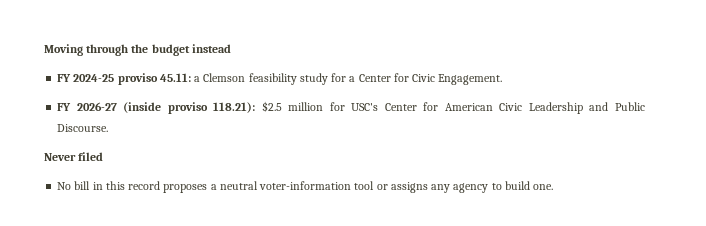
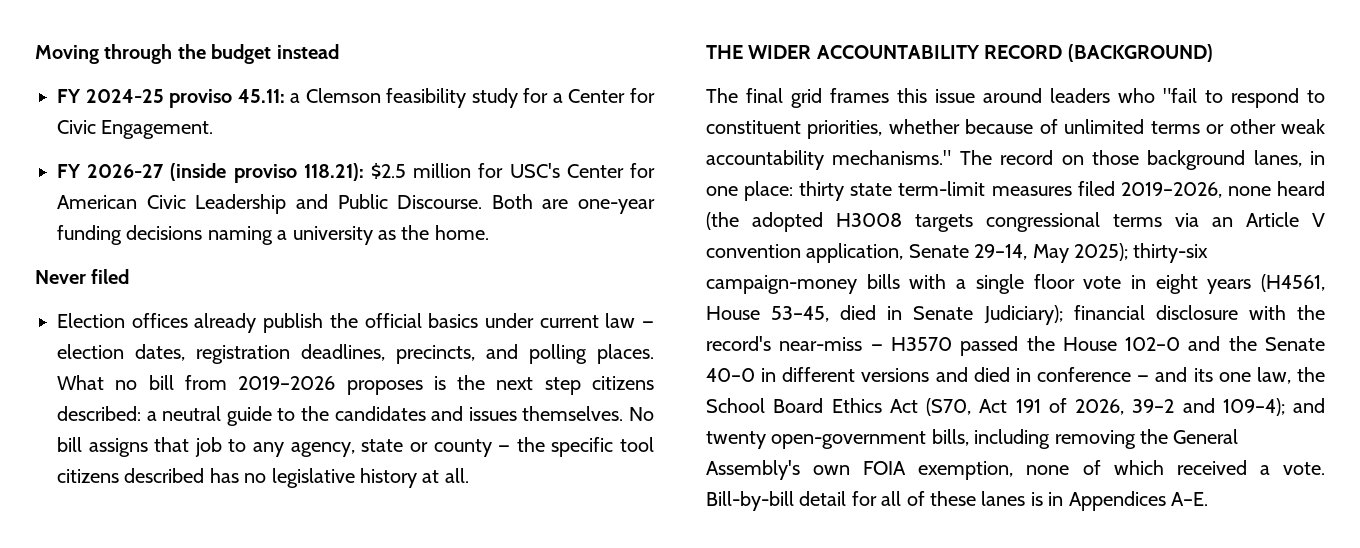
[44,152,104,161] [57,181,554,193] // Never filed // No bill in this record proposes a neutral voter-information tool or assigns any agency to build one. -> [491,194,655,214] [57,225,489,245] [35,269,130,284] [57,313,654,333] [57,344,654,364] [57,375,654,395] [57,406,655,426] [57,437,654,457] [57,468,469,488] [706,44,1213,62] [706,88,1325,108] [706,119,1325,139] [706,150,1325,170] [706,181,1325,201] [706,212,1325,232] [706,243,1209,263] [706,274,1325,294] [706,305,1325,325] [706,336,1325,356] [706,367,1325,384] [706,398,1325,416] [706,429,1239,449] [706,460,1325,480] [706,491,1208,511] Both are one-year funding decisions naming a university as the home. // Never filed // Election offices already publish the official basics under current law — election dates, registration deadlines, precincts, and polling places. What no bill from 2019–2026 proposes is the next step citizens described: a neutral guide to the candidates and issues themselves. No bill assigns that job to any agency, state or county — the specific tool citizens described has no legislative history at all. // THE WIDER ACCOUNTABILITY RECORD (BACKGROUND) // The final grid frames this issue around leaders who "fail to respond to constituent priorities, whether because of unlimited terms or other weak accountability mechanisms." The record on those background lanes, in one place: thirty state term-limit measures filed 2019–2026, none heard (the adopted H3008 targets congressional terms via an Article V convention application, Senate 29–14, May 2025); thirty-six campaign-money bills with a single floor vote in eight years (H4561, House 53–45, died in Senate Judiciary); financial disclosure with the record's near-miss — H3570 passed the House 102–0 and the Senate 40–0 in different versions and died in conference — and its one law, the School Board Ethics Act (S70, Act 191 of 2026, 39–2 and 109–4); and twenty open-government bills, including removing the General Assembly's own FOIA exemption, none of which received a vote. Bill-by-bill detail for all of these lanes is in Appendices A–E.

